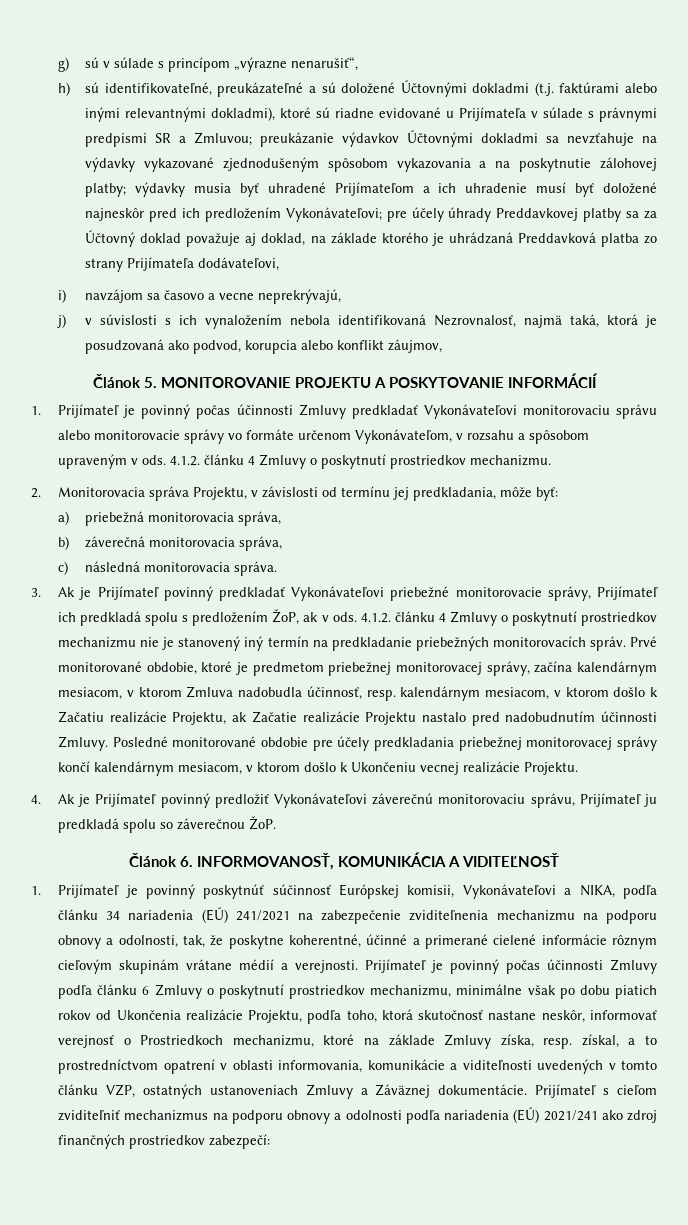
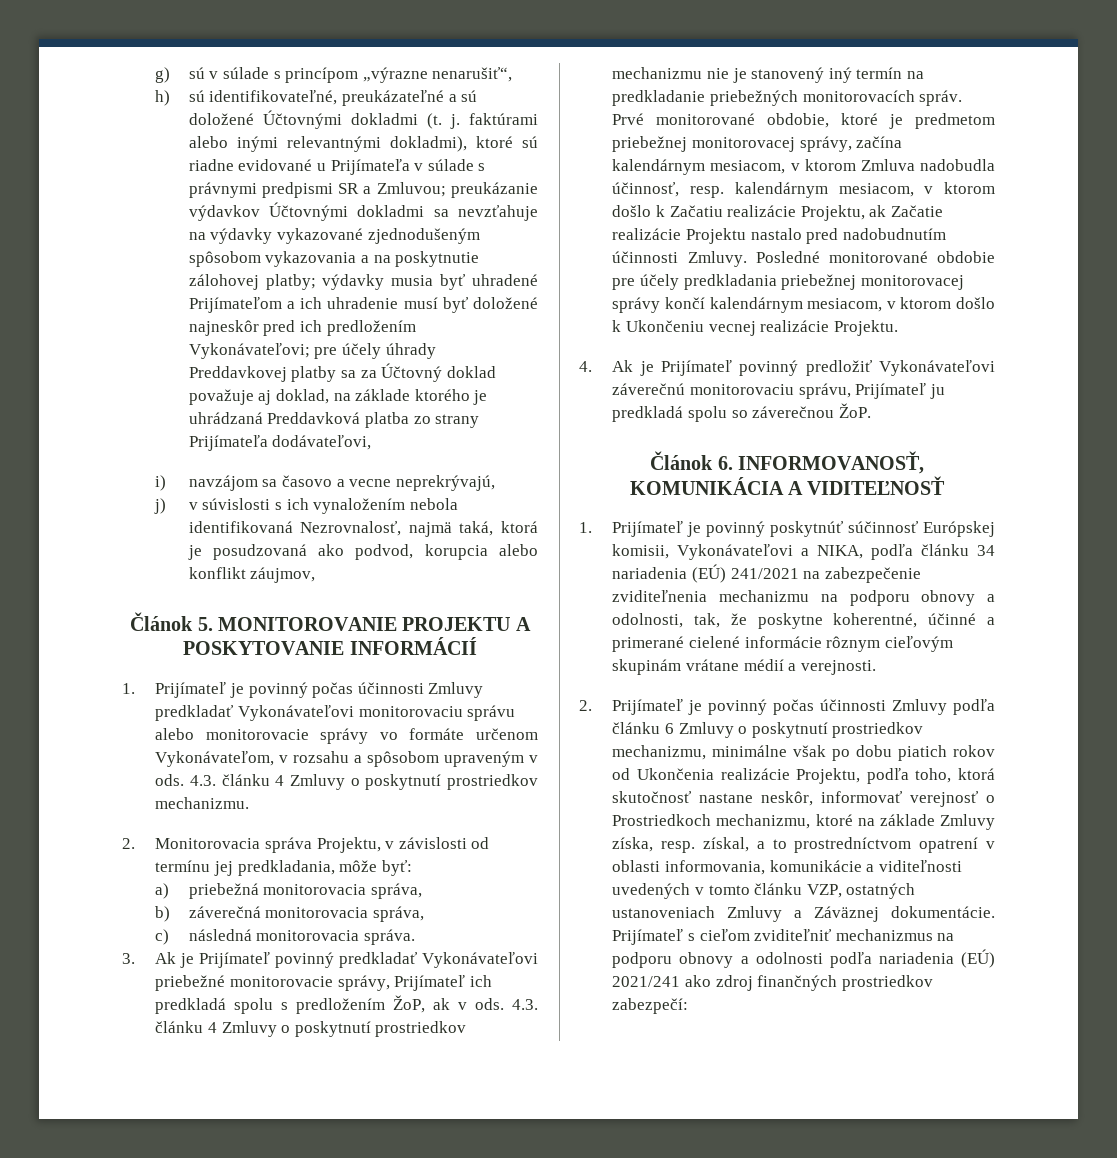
[534,82,554,96] (t.j. -> [426,113,460,129] (t. j.
[170,456,201,466] 4.1.2. -> [190,775,217,786] 4.3.
[360,613,391,623] 4.1.2. -> [512,999,539,1010] 4.3.
(359, 966) none -> [579,700,592,711] // 2.

